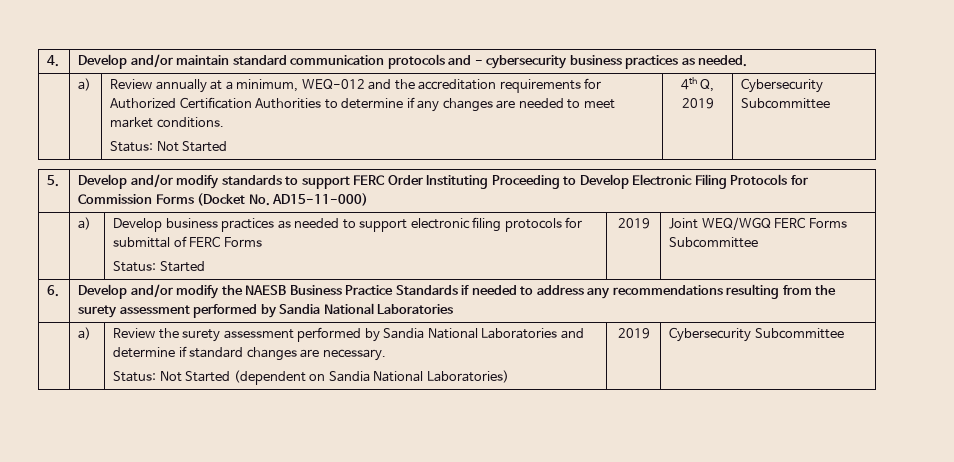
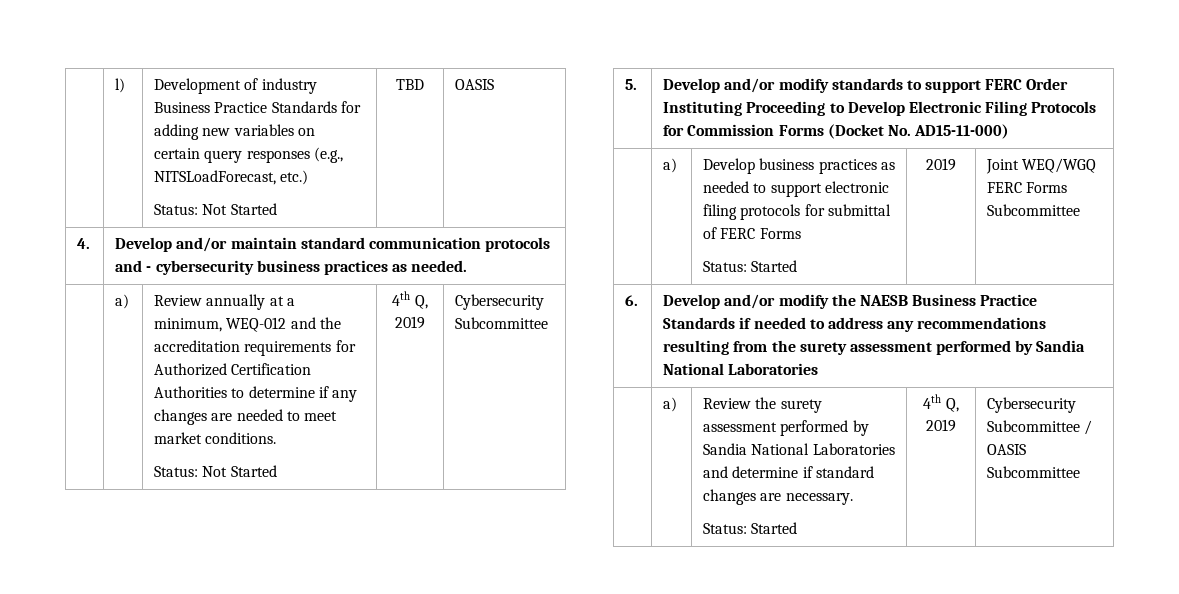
(47, 61) none -> [115,78,126,93] [154,78,317,94] [154,101,361,113] [154,124,315,140] [154,147,343,163] [154,170,309,185] [154,203,277,215] [396,79,424,90] [455,79,495,90] | l) | Development of industry Business Practice Standards for adding new variables on certain query responses (e.g., NITSLoadForecast, etc.) // Status: Not Started | TBD | OASIS //
[159,370,509,385] [617,328,650,339] [669,327,844,342] Not Started (dependent on Sandia National Laboratories) | 2019 | Cybersecurity Subcommittee -> [751,522,798,534] [923,394,959,412] [926,419,956,432] [987,397,1077,413] [987,420,1093,435] [987,444,1027,455] [987,466,1081,478] Started | 4th Q, 2019 | Cybersecurity Subcommittee / OASIS Subcommittee

